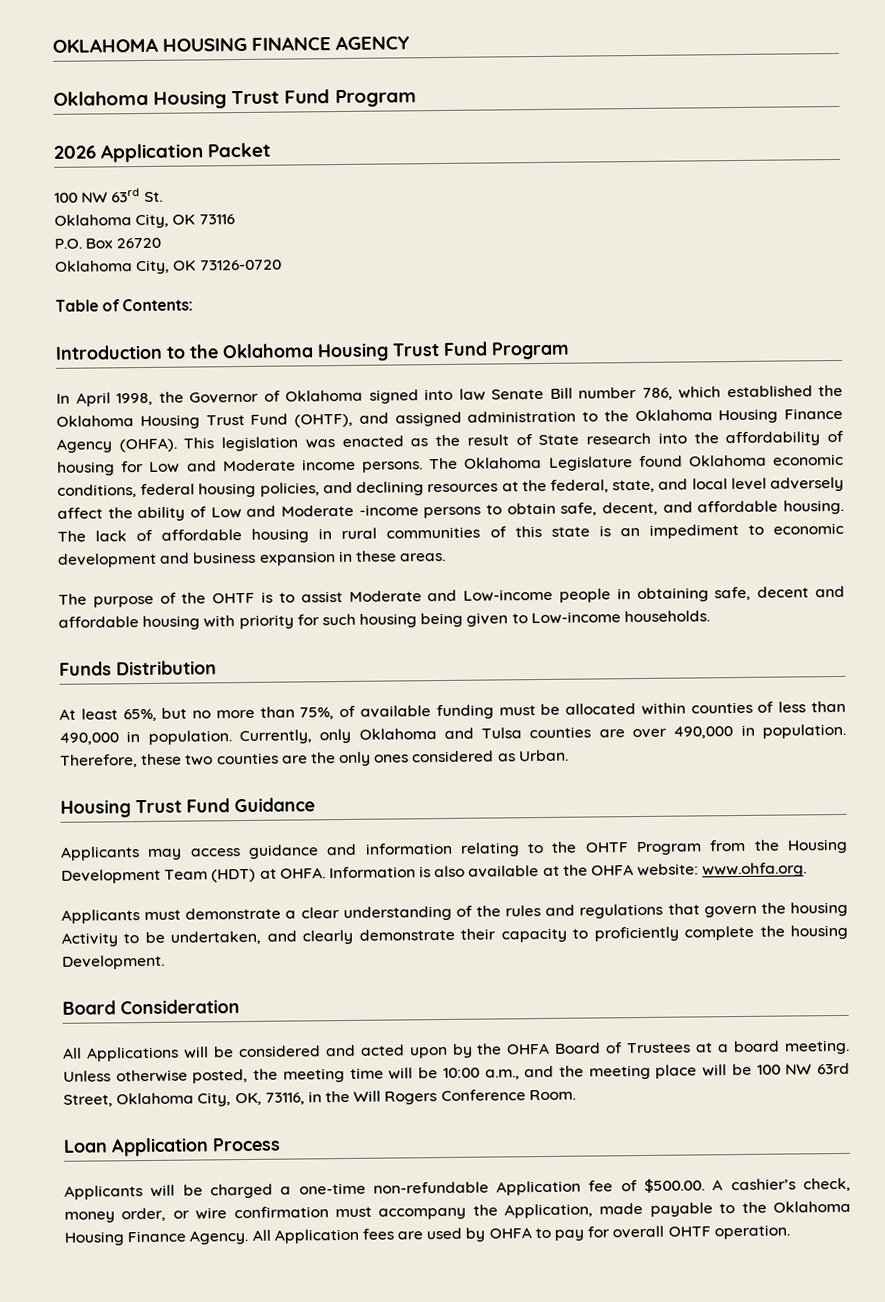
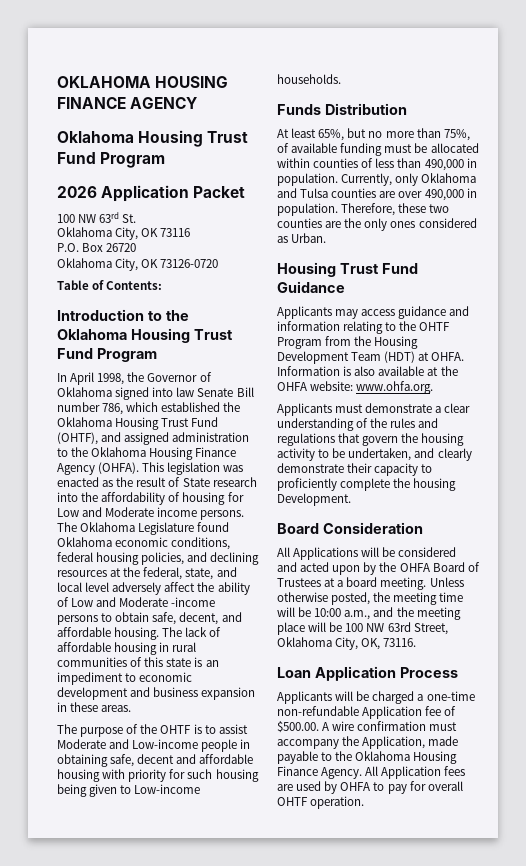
[61,932,118,947] Activity -> [277,448,315,461] activity
[264,1089,576,1105] 73116, in the Will Rogers Conference Room. -> [383,638,417,647] 73116.
[730,1177,851,1192] [64,1207,190,1223] cashier’s check, money order, or -> (330, 726) none

